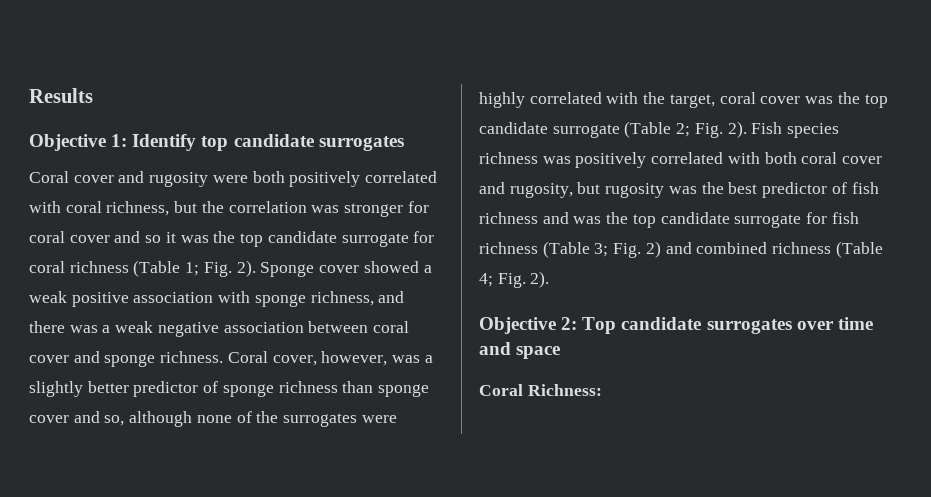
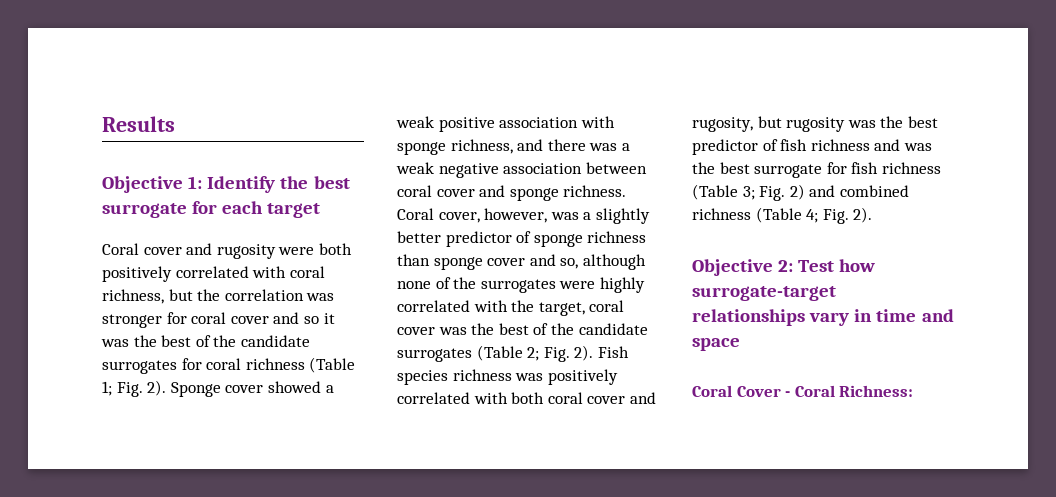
[201,134,404,151] top candidate surrogates -> [280,176,350,189] [102,201,321,218] the best surrogate for each target
[240,231,409,247] top candidate surrogate -> [161,335,310,347] [102,360,177,374] best of the candidate surrogates
[864,94,888,108] [479,122,620,138] top candidate surrogate -> [498,323,648,335] [397,348,472,362] best of the candidate surrogates
[632,212,730,228] top candidate -> [719,162,750,174] best
[582,317,834,334] Top candidate surrogates over -> [798,259,876,272] [692,286,836,301] [692,309,873,326] Test how surrogate-target relationships vary in
(523, 390) none -> [736,385,835,397] Cover - Coral

